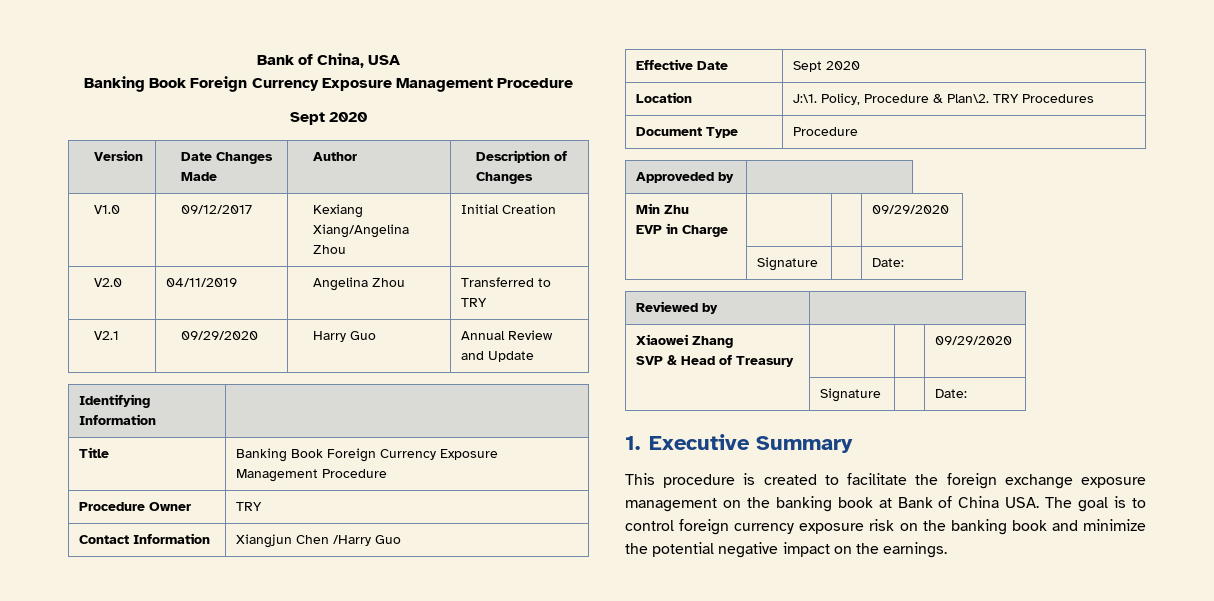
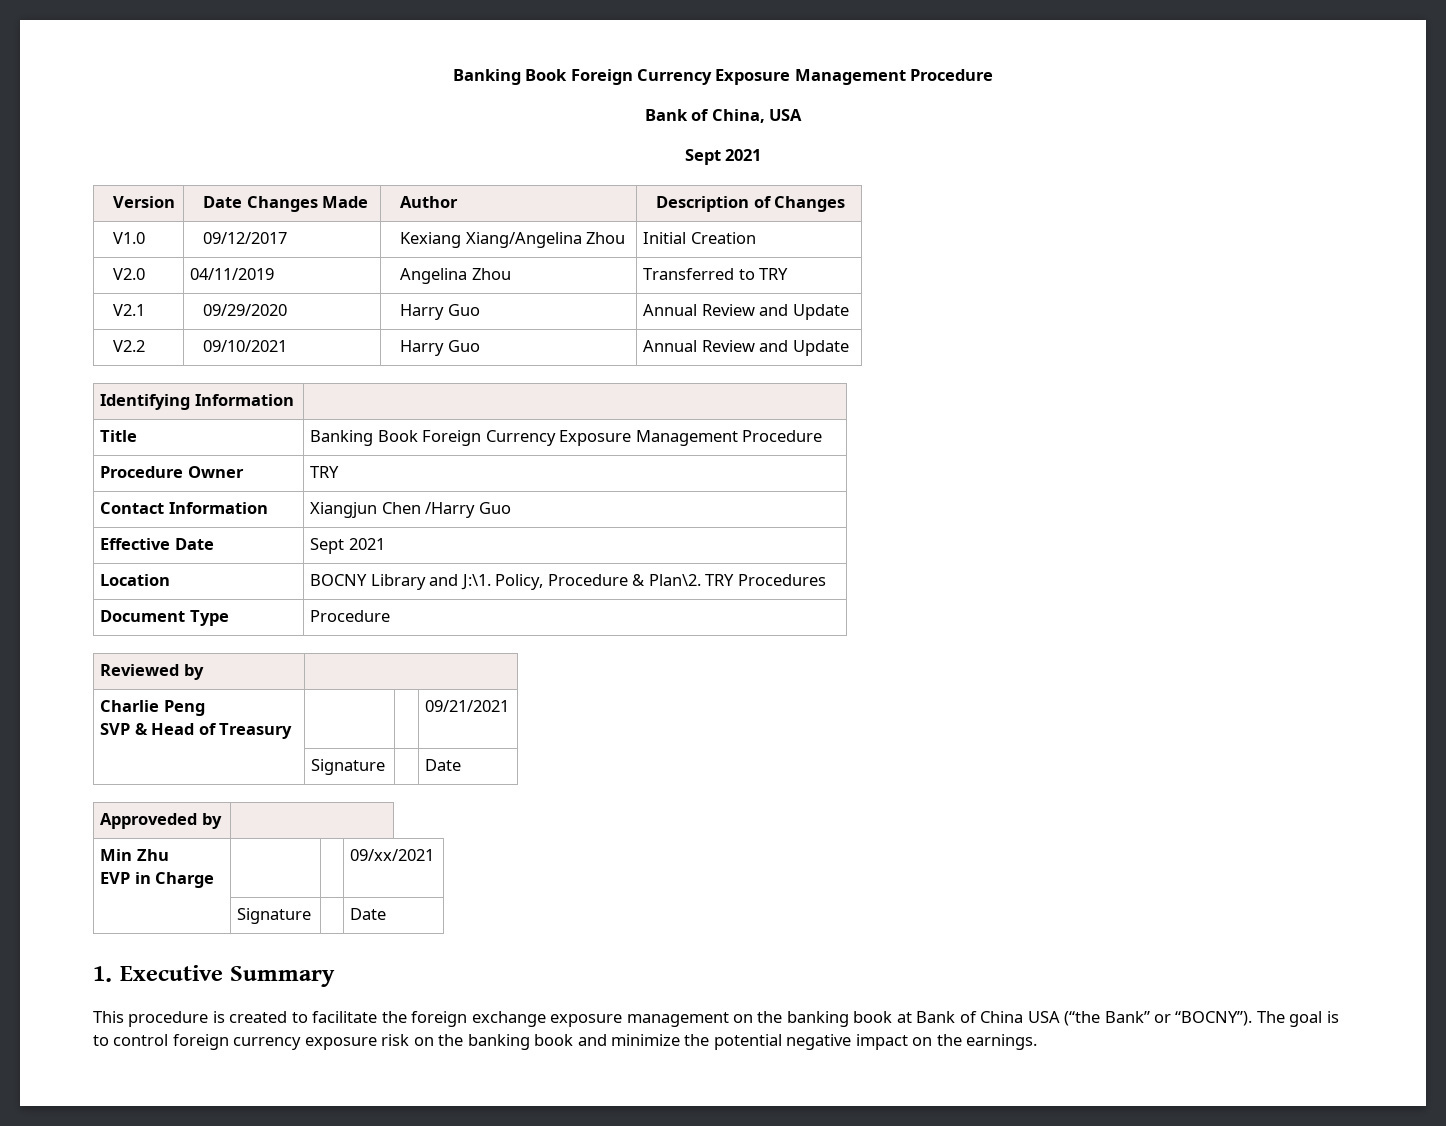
[256,53,401,68] [83,76,574,92] [289,112,368,125] Bank of China, USA // Banking Book Foreign Currency Exposure Management Procedure // Sept 2020 -> [452,69,994,85] [644,109,803,123] [684,149,762,165] Banking Book Foreign Currency Exposure Management Procedure // Bank of China, USA // Sept 2021
(535, 356) none -> [113,340,146,352] [203,340,288,352] [400,340,480,356] [643,340,849,356] // V2.2 | 09/10/2021 | Harry Guo | Annual Review and Update
[826,61,861,70] 2020 -> [348,538,385,550] 2021
(693, 97) none -> [310,574,459,590] BOCNY Library and
(859, 131) none -> [100,664,204,680] [100,700,205,716] [100,723,293,739] [425,700,510,712] [311,759,386,775] [425,759,462,771] // Reviewed by | // Charlie Peng // SVP & Head of Treasury | | | 09/21/2021 // | Signature | | Date
[872,205,950,214] [757,257,819,271] [872,258,905,267] [636,301,719,314] [636,334,734,348] [636,355,795,367] [935,336,1013,345] [820,388,882,402] [935,389,968,398] 09/29/2020 // | Signature | | Date: // Reviewed by | // Xiaowei Zhang // SVP & Head of Treasury | | | 09/29/2020 // | Signature | | Date: -> [350,849,435,861] [237,908,312,924] [350,908,387,920] 09/xx/2021 // | Signature | | Date
[1005,497,1040,508] USA. -> [1027,1011,1253,1026] USA (“the Bank” or “BOCNY”).

